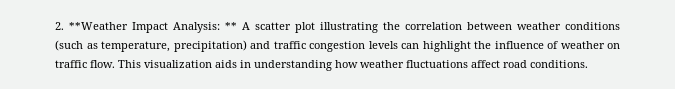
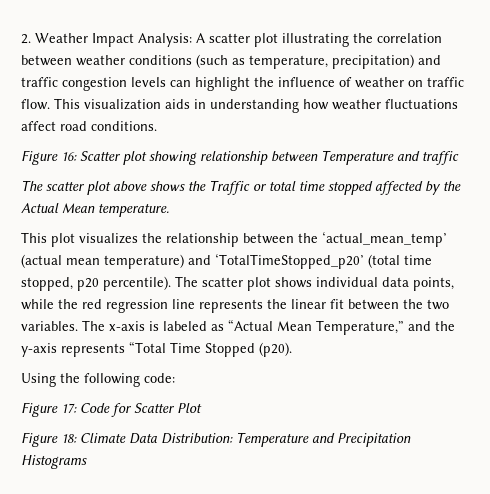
[69,22,128,30] **Weather -> [35,33,88,43] Weather
[225,22,237,30] ** -> (192, 40) none
(588, 64) none -> [21,150,459,165] [21,180,461,195] [21,203,169,217] [21,231,447,247] [21,253,432,269] [21,276,454,291] [21,299,449,313] [21,319,455,335] [21,341,292,357] [21,373,175,387] [21,402,202,417] [21,432,411,447] [21,455,87,469] // Figure 16: Scatter plot showing relationship between Temperature and traffic // The scatter plot above shows the Traffic or total time stopped affected by the Actual Mean temperature. // This plot visualizes the relationship between the ‘actual_mean_temp’ (actual mean temperature) and ‘TotalTimeStopped_p20’ (total time stopped, p20 percentile). The scatter plot shows individual data points, while the red regression line represents the linear fit between the two variables. The x-axis is labeled as “Actual Mean Temperature,” and the y-axis represents “Total Time Stopped (p20). // Using the following code: // Figure 17: Code for Scatter Plot // Figure 18: Climate Data Distribution: Temperature and Precipitation Histograms

